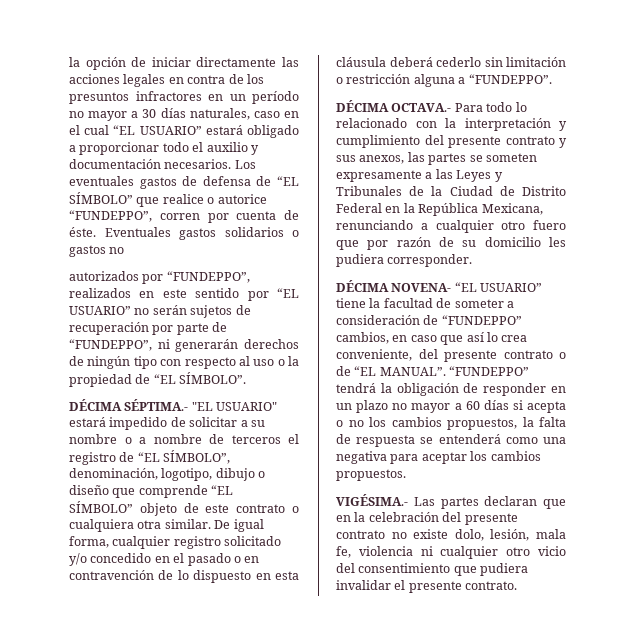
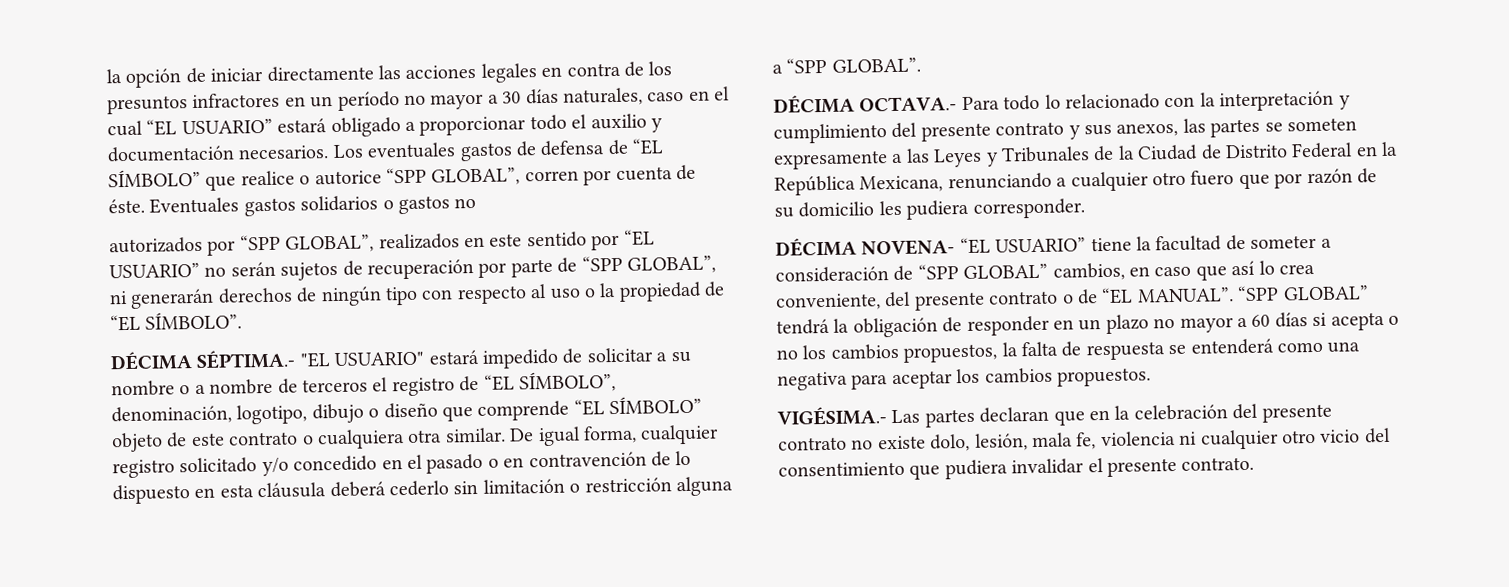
[69,210,152,222] “FUNDEPPO”, -> [386,167,521,186] “SPP GLOBAL”,
[166,271,250,283] “FUNDEPPO”, -> [239,234,375,253] “SPP GLOBAL”,
[69,339,152,351] “FUNDEPPO”, -> [581,255,716,274] “SPP GLOBAL”,
[468,74,552,84] “FUNDEPPO”. -> [786,57,921,74] “SPP GLOBAL”.
[441,315,522,325] “FUNDEPPO” -> [917,263,1049,280] “SPP GLOBAL”
[449,366,530,376] “FUNDEPPO” -> [1237,285,1369,302] “SPP GLOBAL”

